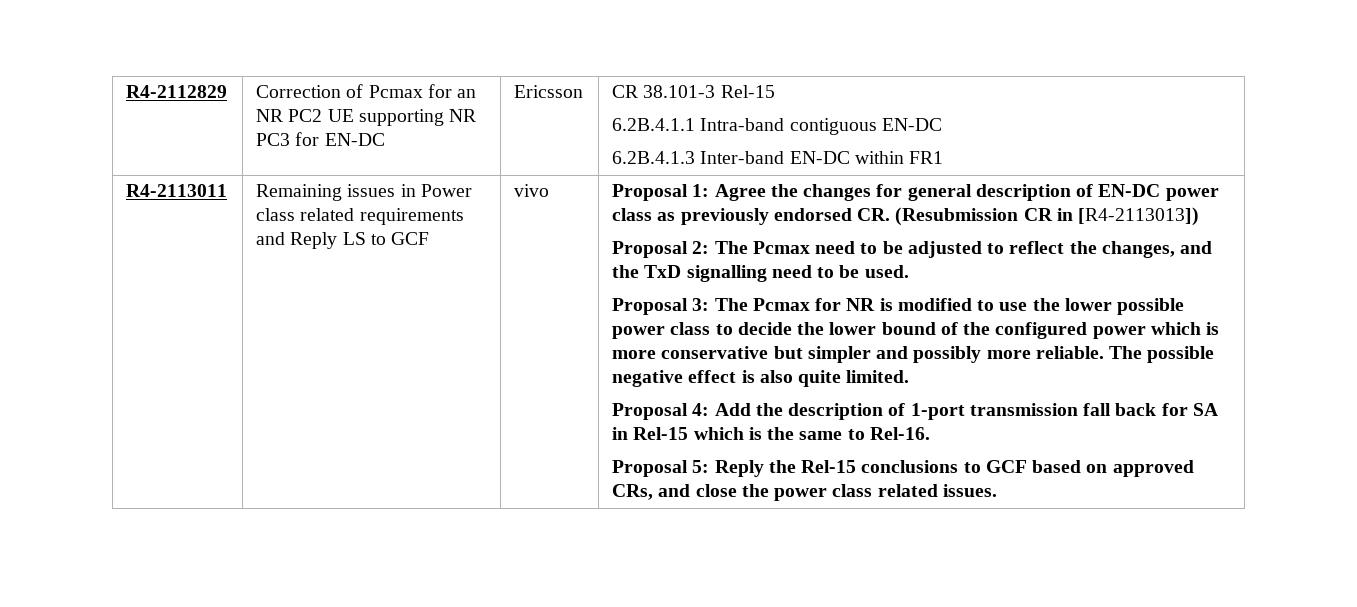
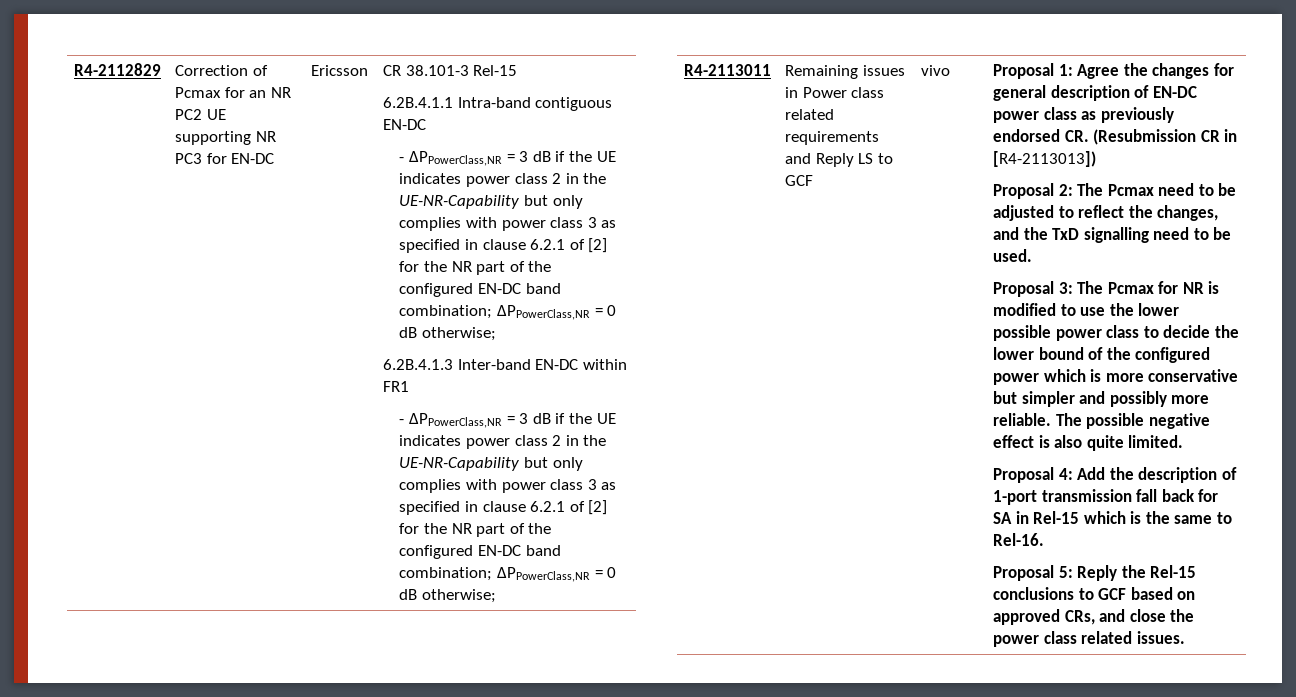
(942, 124) none -> [399,151,616,166] [399,173,607,187] [399,195,583,209] [399,217,617,231] [399,238,608,253] [399,261,552,275] [399,283,561,297] [399,305,617,320] [399,327,497,341] // - ∆PPowerClass,NR = 3 dB if the UE indicates power class 2 in the UE-NR-Capability but only complies with power class 3 as specified in clause 6.2.1 of [2] for the NR part of the configured EN-DC band combination; ∆PPowerClass,NR = 0 dB otherwise;
(944, 157) none -> [399,413,616,428] [399,435,607,449] [399,457,583,471] [399,479,617,493] [399,500,608,515] [399,523,552,537] [399,545,561,559] [399,567,617,582] [399,589,497,603] // - ∆PPowerClass,NR = 3 dB if the UE indicates power class 2 in the UE-NR-Capability but only complies with power class 3 as specified in clause 6.2.1 of [2] for the NR part of the configured EN-DC band combination; ∆PPowerClass,NR = 0 dB otherwise;

